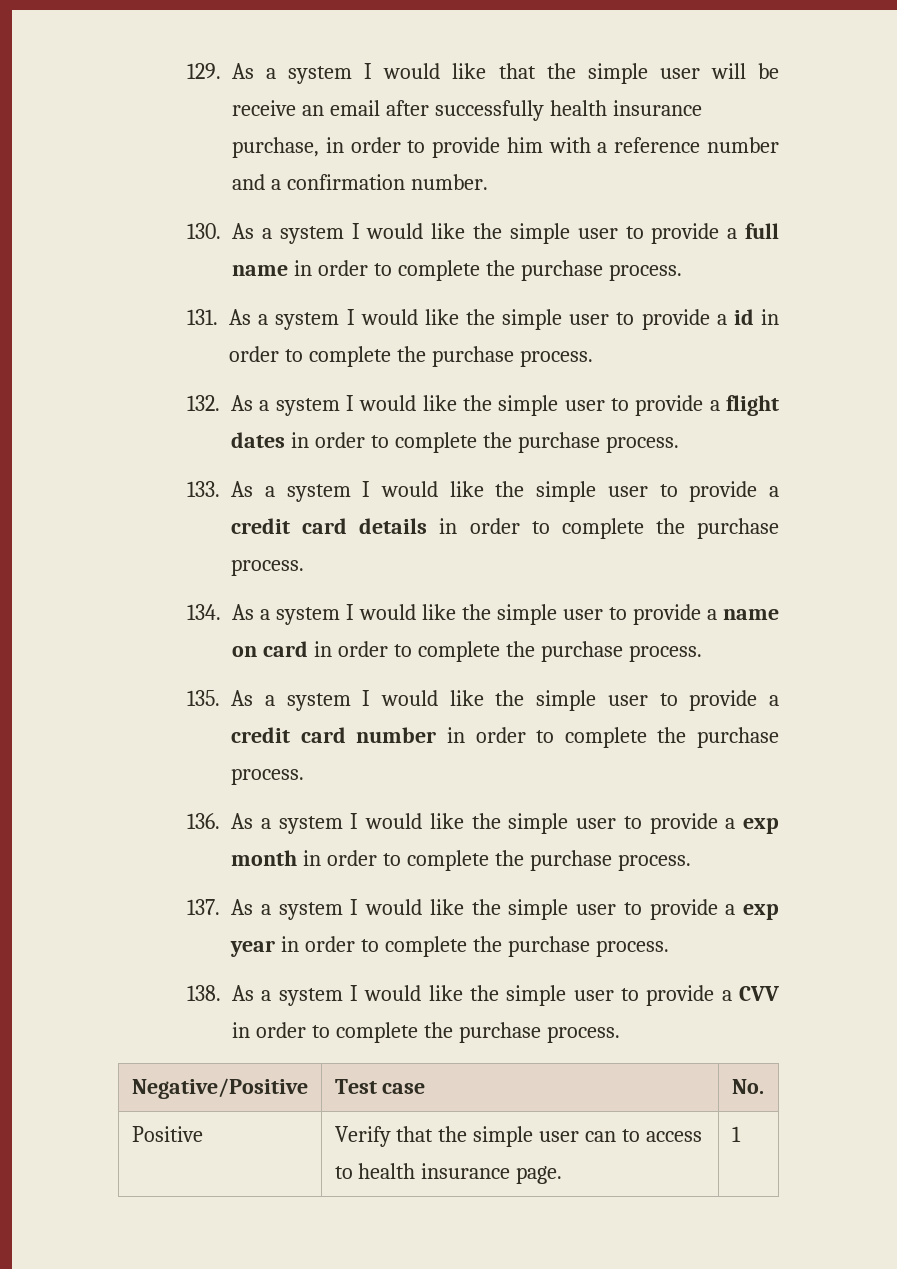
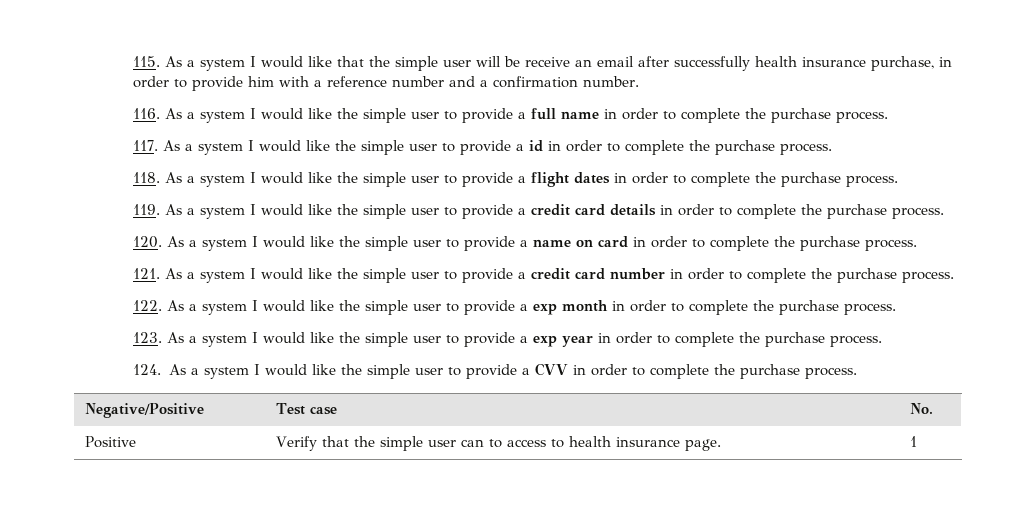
[187,63,222,79] 129. -> [133,56,161,67] 115.
[187,223,222,239] 130. -> [133,108,161,119] 116.
[187,309,219,325] 131. -> [133,140,159,151] 117.
[187,395,221,411] 132. -> [133,172,161,183] 118.
[187,481,221,497] 133. -> [133,204,161,215] 119.
[187,604,222,620] 134. -> [133,236,163,248] 120.
[187,690,221,706] 135. -> [133,268,161,279] 121.
[187,813,221,829] 136. -> [133,300,163,311] 122.
[187,899,221,915] 137. -> [133,332,163,343] 123.
[187,985,222,1001] 138. -> [133,364,162,375] 124.

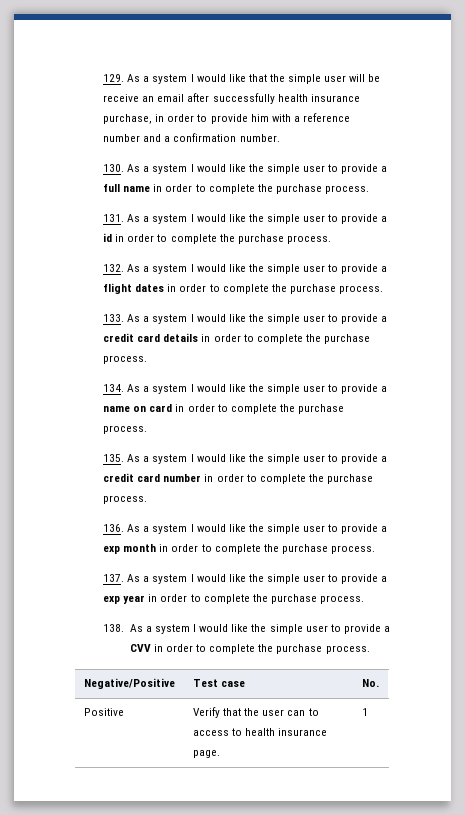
[133,56,161,67] 115. -> [103,74,125,82] 129.
[133,108,161,119] 116. -> [103,164,125,172] 130.
[133,140,159,151] 117. -> [103,214,125,222] 131.
[133,172,161,183] 118. -> [103,264,125,272] 132.
[133,204,161,215] 119. -> [103,314,125,322] 133.
[133,236,163,248] 120. -> [103,384,125,392] 134.
[133,268,161,279] 121. -> [103,454,125,462] 135.
[133,300,163,311] 122. -> [103,524,125,532] 136.
[133,332,163,343] 123. -> [103,574,125,582] 137.
[133,364,162,375] 124. -> [103,624,125,632] 138.
[379,436,423,451] simple -> (260, 712) none

